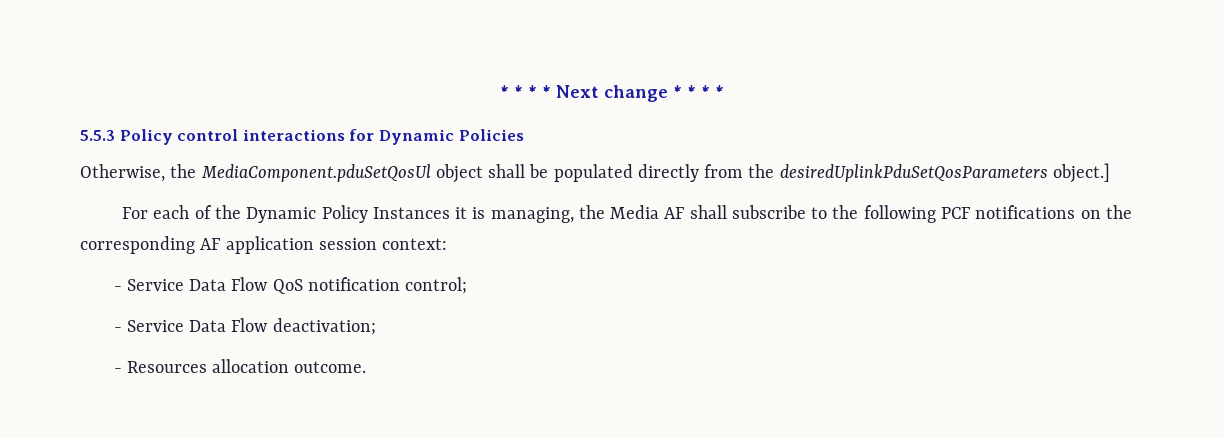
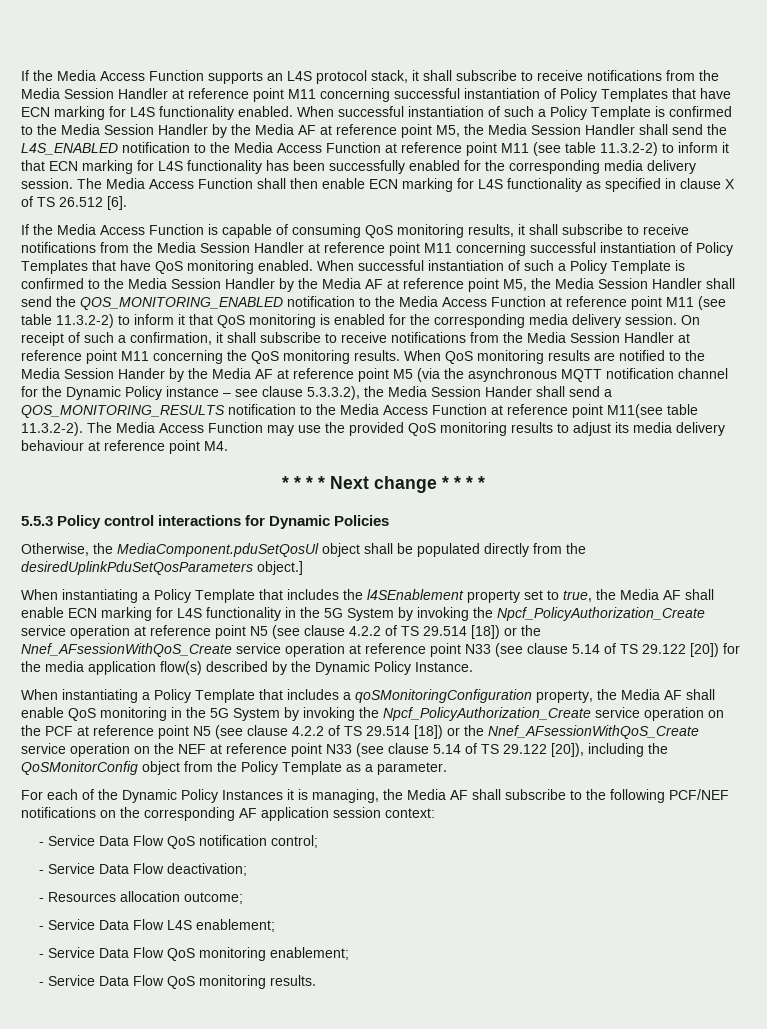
(500, 91) none -> [21,70,719,84] [21,88,731,102] [21,106,732,120] [21,124,727,138] [21,142,729,156] [21,160,696,174] [21,178,735,192] [21,196,127,210] [21,224,689,238] [21,242,733,256] [21,260,685,274] [21,278,735,292] [21,296,726,310] [21,314,700,328] [21,332,690,346] [21,350,705,364] [21,368,728,382] [21,386,612,400] [21,404,698,418] [21,422,725,436] [21,440,228,454] If the Media Access Function supports an L4S protocol stack, it shall subscribe to receive notifications from the Media Session Handler at reference point M11 concerning successful instantiation of Policy Templates that have ECN marking for L4S functionality enabled. When successful instantiation of such a Policy Template is confirmed to the Media Session Handler by the Media AF at reference point M5, the Media Session Handler shall send the L4S_ENABLED notification to the Media Access Function at reference point M11 (see table 11.3.2-2) to inform it that ECN marking for L4S functionality has been successfully enabled for the corresponding media delivery session. The Media Access Function shall then enable ECN marking for L4S functionality as specified in clause X of TS 26.512 [6]. // If the Media Access Function is capable of consuming QoS monitoring results, it shall subscribe to receive notifications from the Media Session Handler at reference point M11 concerning successful instantiation of Policy Templates that have QoS monitoring enabled. When successful instantiation of such a Policy Template is confirmed to the Media Session Handler by the Media AF at reference point M5, the Media Session Handler shall send the QOS_MONITORING_ENABLED notification to the Media Access Function at reference point M11 (see table 11.3.2-2) to inform it that QoS monitoring is enabled for the corresponding media delivery session. On receipt of such a confirmation, it shall subscribe to receive notifications from the Media Session Handler at reference point M11 concerning the QoS monitoring results. When QoS monitoring results are notified to the Media Session Hander by the Media AF at reference point M5 (via the asynchronous MQTT notification channel for the Dynamic Policy instance – see clause 5.3.3.2), the Media Session Hander shall send a QOS_MONITORING_RESULTS notification to the Media Access Function at reference point M11(see table 11.3.2-2). The Media Access Function may use the provided QoS monitoring results to adjust its media delivery behaviour at reference point M4. //
(1110, 173) none -> [21,589,714,603] [21,607,705,621] [21,625,541,639] [21,643,740,657] [21,661,473,675] [21,689,715,703] [21,707,724,721] [21,725,699,739] [21,743,668,757] [21,761,447,775] // When instantiating a Policy Template that includes the l4SEnablement property set to true, the Media AF shall enable ECN marking for L4S functionality in the 5G System by invoking the Npcf_PolicyAuthorization_Create service operation at reference point N5 (see clause 4.2.2 of TS 29.514 [18]) or the Nnef_AFsessionWithQoS_Create service operation at reference point N33 (see clause 5.14 of TS 29.122 [20]) for the media application flow(s) described by the Dynamic Policy Instance. // When instantiating a Policy Template that includes a qoSMonitoringConfiguration property, the Media AF shall enable QoS monitoring in the 5G System by invoking the Npcf_PolicyAuthorization_Create service operation on the PCF at reference point N5 (see clause 4.2.2 of TS 29.514 [18]) or the Nnef_AFsessionWithQoS_Create service operation on the NEF at reference point N33 (see clause 5.14 of TS 29.122 [20]), including the QoSMonitorConfig object from the Policy Template as a parameter.
[940,207,970,219] PCF -> [669,789,729,800] PCF/NEF
[294,361,367,373] outcome. -> [184,892,244,904] [39,919,276,932] [39,947,350,961] [39,975,317,989] outcome; // - Service Data Flow L4S enablement; // - Service Data Flow QoS monitoring enablement; // - Service Data Flow QoS monitoring results.

